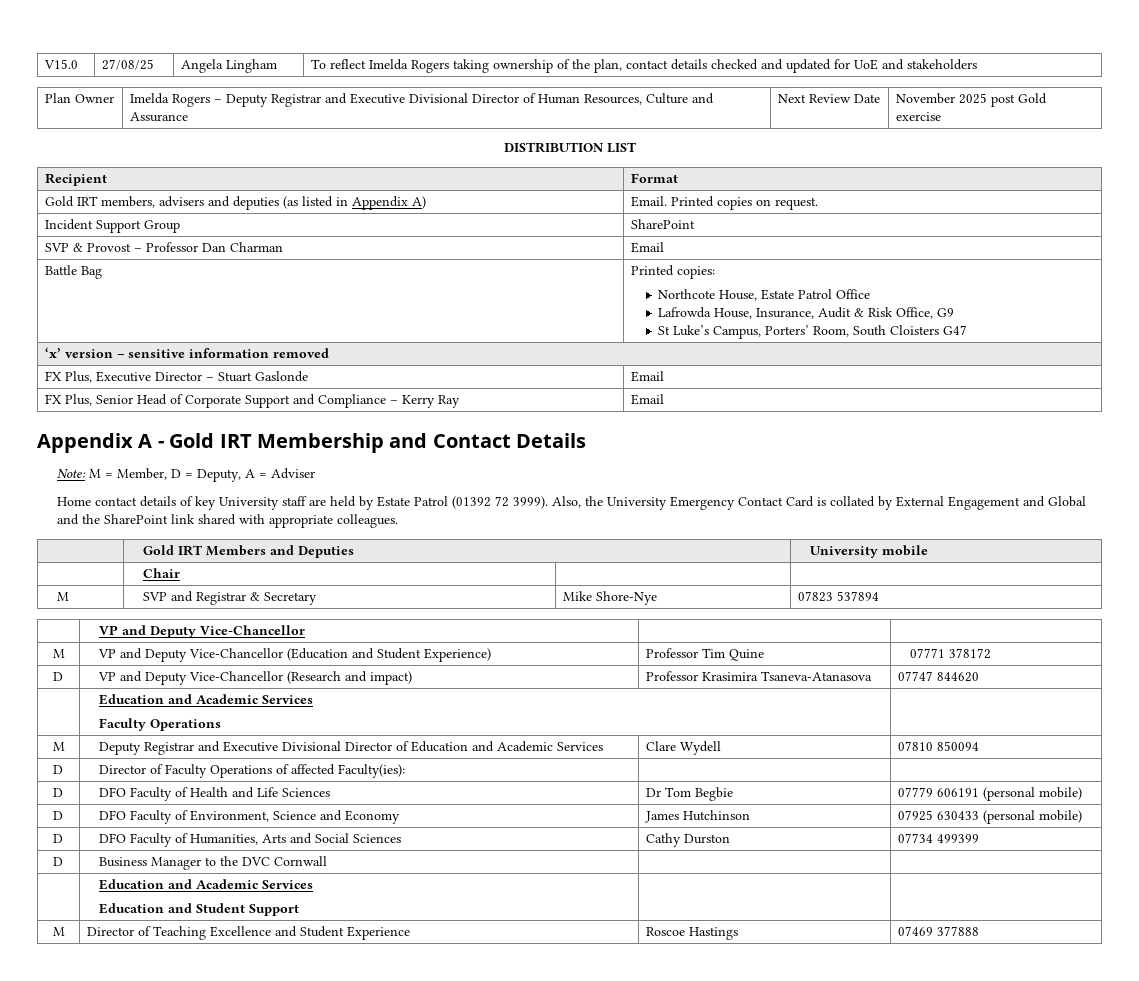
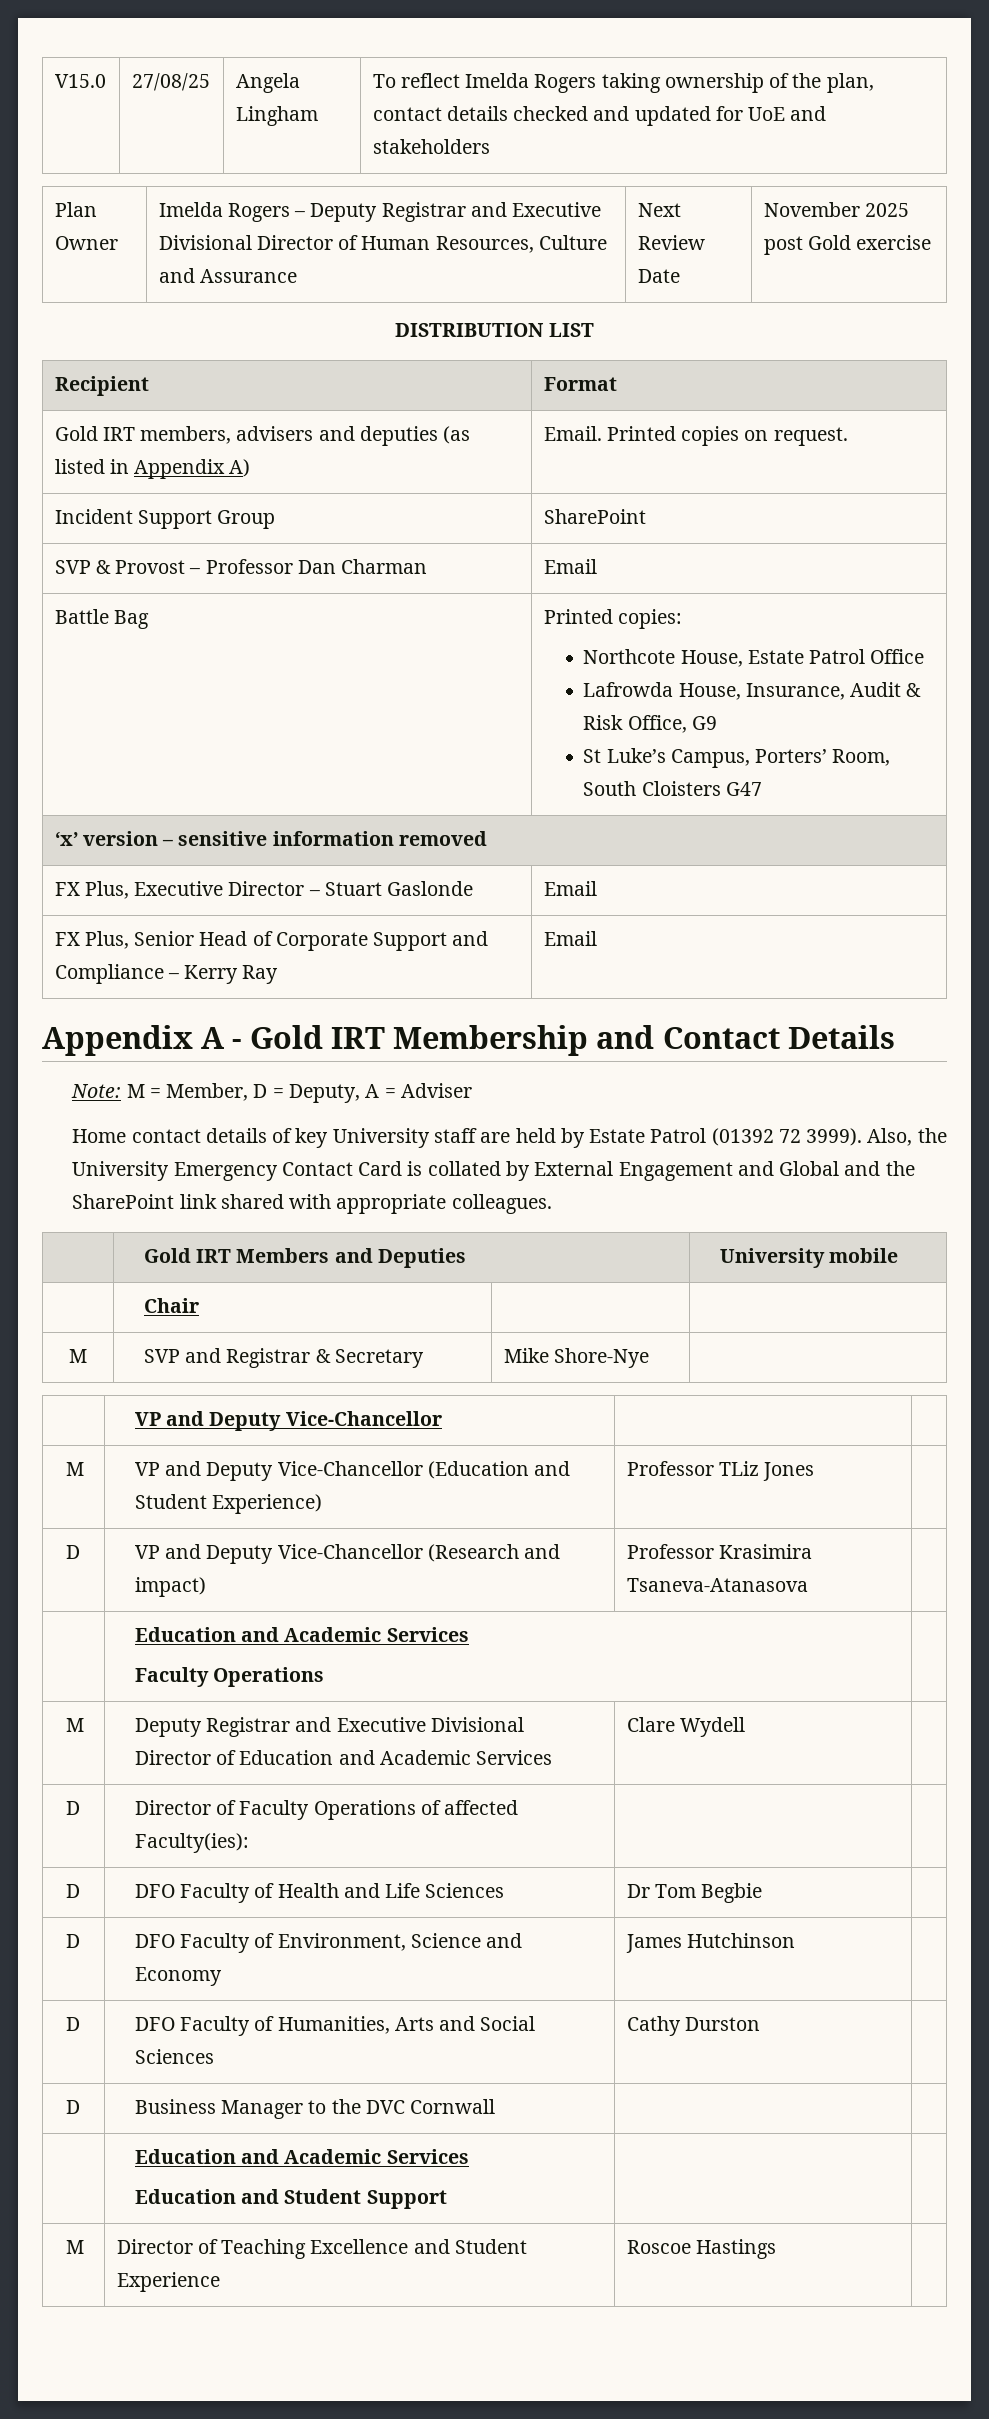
[798,591,880,602] 07823 537894 -> (649, 1358) none
[702,648,765,661] [909,648,991,659] Tim Quine | 07771 378172 -> [718,1461,815,1481] TLiz Jones |
[898,671,980,682] 07747 844620 -> (808, 1585) none
[898,741,980,751] 07810 850094 -> (745, 1727) none
[898,787,1083,801] 07779 606191 (personal mobile) -> (763, 1893) none
[898,810,1083,824] 07925 630433 (personal mobile) -> (795, 1940) none
[898,833,980,843] 07734 499399 -> (760, 2024) none
[898,926,980,936] 07469 377888 -> (776, 2249) none

